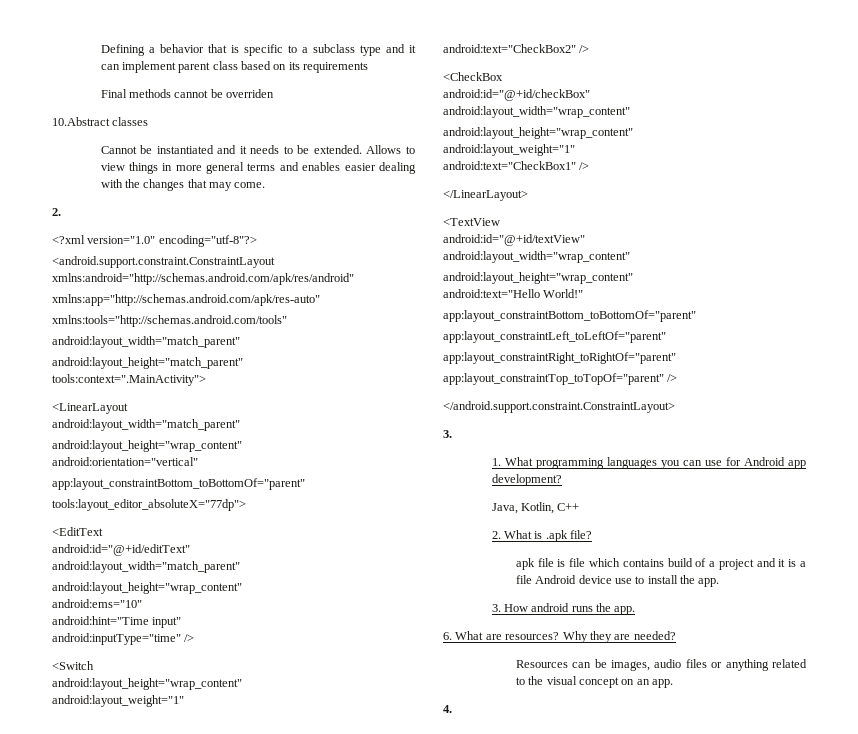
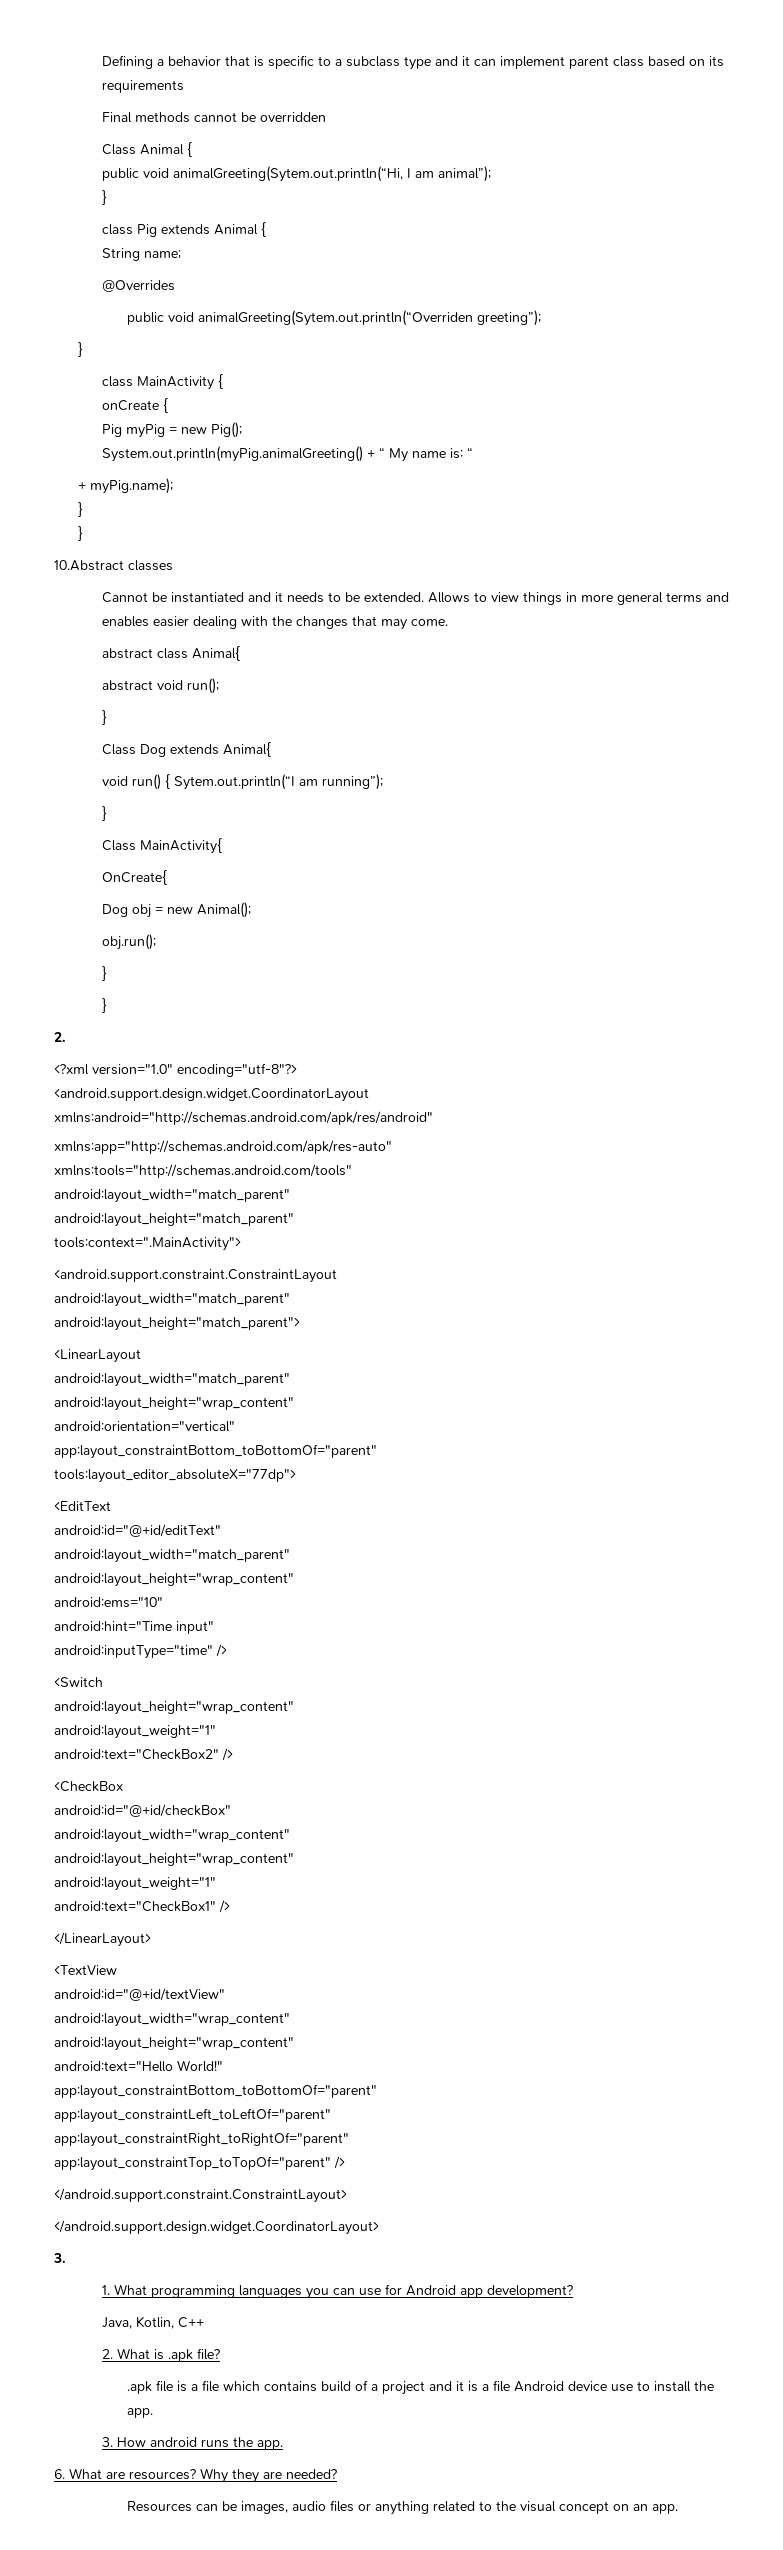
[226,89,275,98] overriden -> [260,112,327,122] [102,142,193,157] [102,166,492,182] [102,190,108,205] [102,222,267,237] [102,248,182,261] [102,280,176,292] [126,310,541,326] [78,342,84,357] [102,374,224,390] [102,398,169,413] [102,422,243,438] [102,446,474,462] [78,478,174,494] [78,502,84,517] [78,526,84,541] overridden // Class Animal { // public void animalGreeting(Sytem.out.println(“Hi, I am animal”); // } // class Pig extends Animal { // String name; // @Overrides // public void animalGreeting(Sytem.out.println(“Overriden greeting”); // } // class MainActivity { // onCreate { // Pig myPig = new Pig(); // System.out.println(myPig.animalGreeting() + “ My name is: “ // + myPig.name); // } // }
(266, 185) none -> [102,646,241,661] [102,678,220,694] [102,710,108,725] [102,742,272,757] [102,774,384,790] [102,806,108,821] [102,838,223,854] [102,870,168,885] [102,902,252,918] [102,934,157,950] [102,966,108,981] [102,998,108,1013] // abstract class Animal{ // abstract void run(); // } // Class Dog extends Animal{ // void run() { Sytem.out.println(“I am running”); // } // Class MainActivity{ // OnCreate{ // Dog obj = new Animal(); // obj.run(); // } // }
[52,256,275,268] <android.support.constraint.ConstraintLayout -> [54,1088,369,1102] <android.support.design.widget.CoordinatorLayout
(206, 380) none -> [54,1269,337,1283] [54,1293,290,1307] [54,1317,300,1331] // <android.support.constraint.ConstraintLayout // android:layout_width="match_parent" // android:layout_height="match_parent">
(675, 407) none -> [54,2220,379,2235] // </android.support.design.widget.CoordinatorLayout>
[515,558,535,570] apk -> [126,2381,152,2394] .apk
(566, 563) none -> [190,2384,198,2391] a
[443,705,452,713] // 4. -> (678, 2509) none

